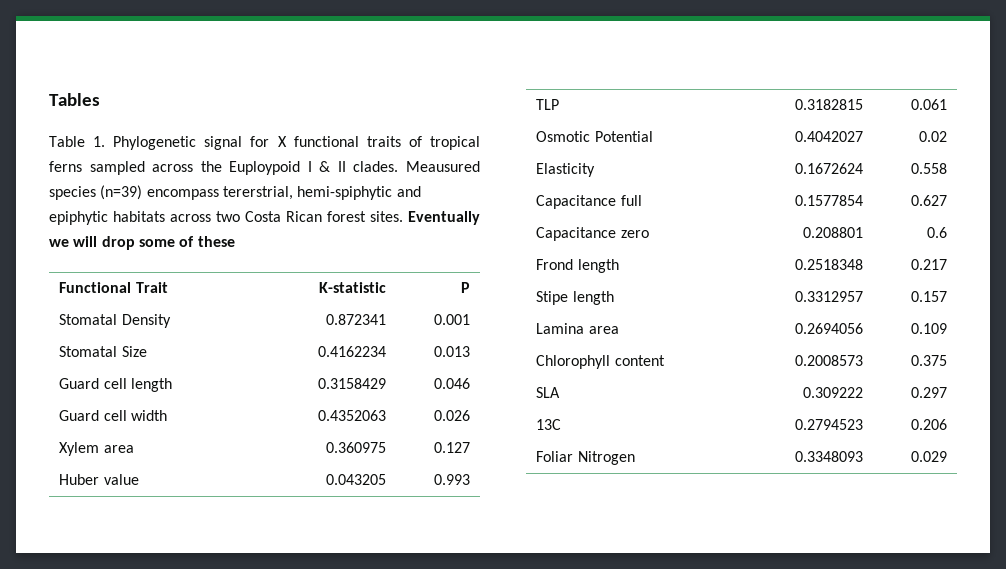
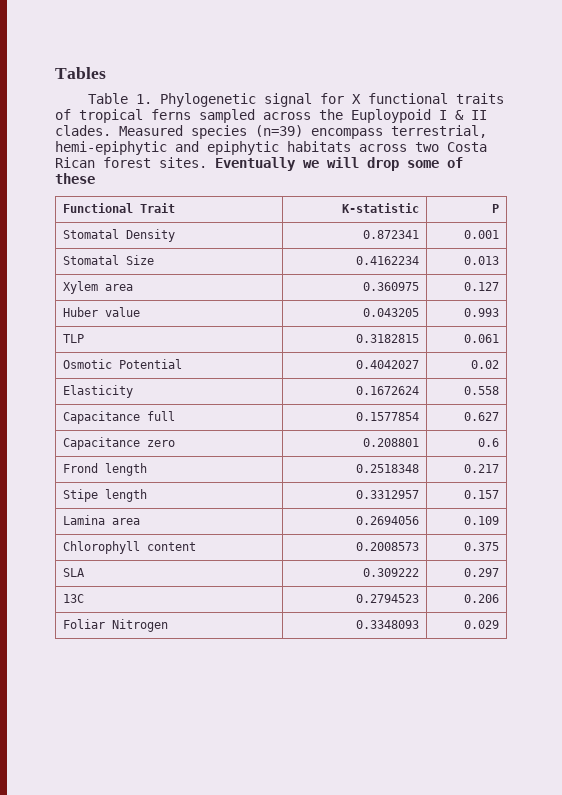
[405,161,480,172] Meausured -> [119,125,183,136] Measured
[222,186,393,200] tererstrial, hemi-spiphytic -> [391,125,487,138] [55,141,167,155] terrestrial, hemi-epiphytic
[59,378,172,392] [317,378,386,389] [433,378,470,389] [59,410,167,421] [317,410,386,421] [433,410,470,421] // Guard cell length | 0.3158429 | 0.046 // Guard cell width | 0.4352063 | 0.026 -> (500, 260) none

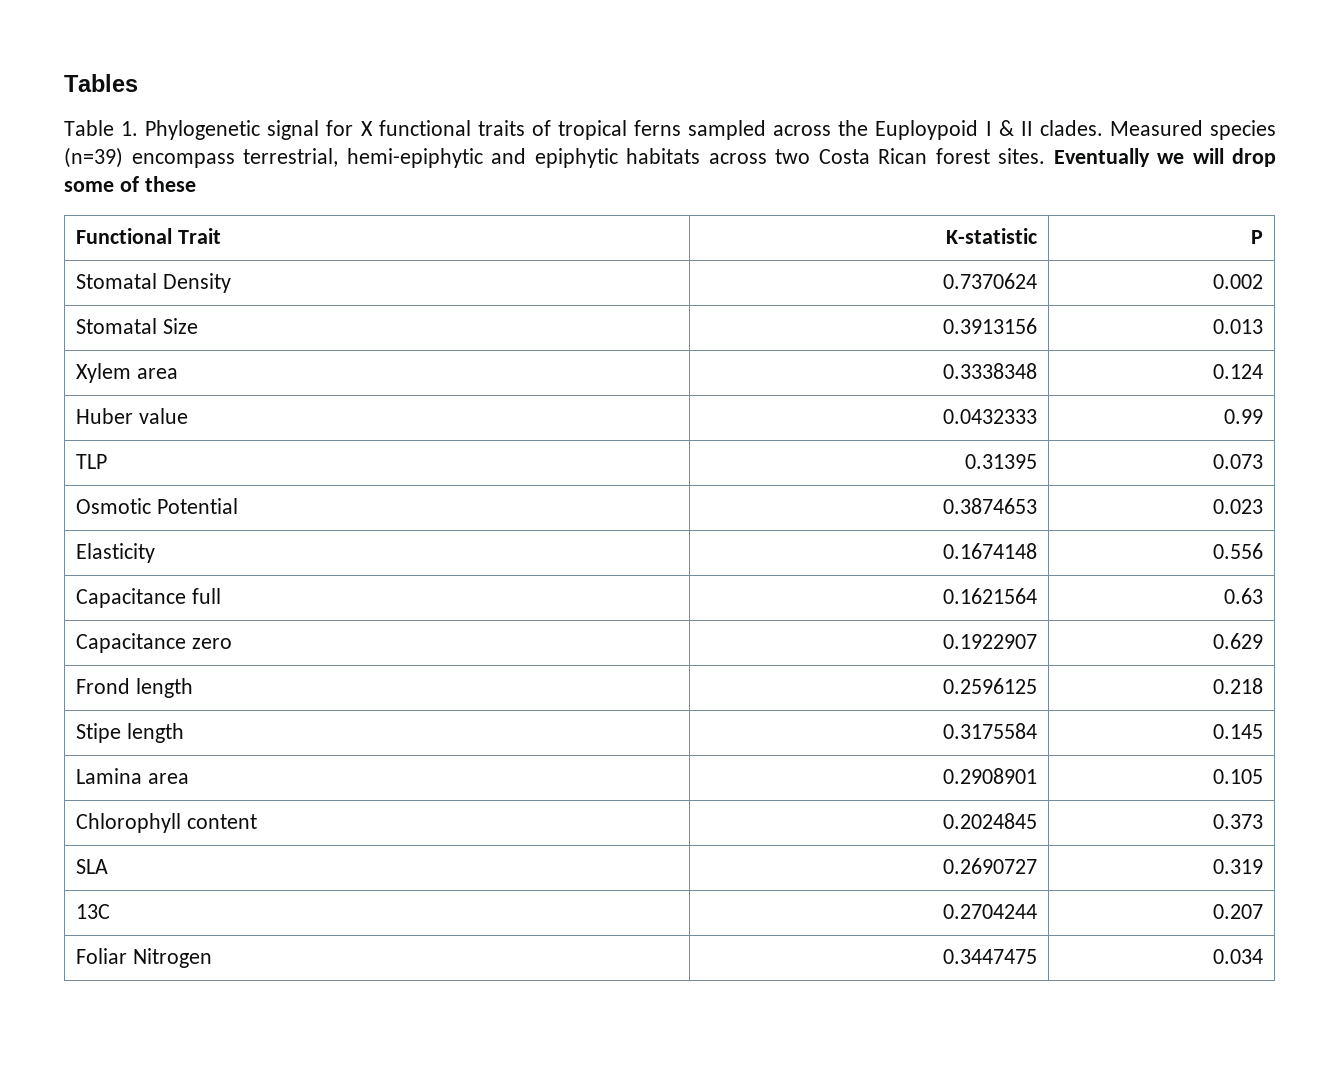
[363,230,420,239] [464,230,500,239] 0.872341 | 0.001 -> [942,273,1037,289] [1212,274,1263,289] 0.7370624 | 0.002
[356,256,420,265] 0.4162234 -> [942,318,1037,334] 0.3913156
[363,282,420,291] [464,282,500,291] 0.360975 | 0.127 -> [942,363,1037,379] [1212,364,1263,379] 0.3338348 | 0.124
[363,308,420,317] [464,308,500,317] 0.043205 | 0.993 -> [942,409,1037,424] [1223,409,1263,424] 0.0432333 | 0.99
[356,334,420,343] [464,334,500,343] 0.3182815 | 0.061 -> [964,454,1037,469] [1212,454,1263,469] 0.31395 | 0.073
[356,360,420,369] [471,360,500,369] 0.4042027 | 0.02 -> [942,498,1037,514] [1212,499,1263,514] 0.3874653 | 0.023
[356,386,420,395] [464,386,500,395] 0.1672624 | 0.558 -> [942,543,1037,559] [1212,543,1263,559] 0.1674148 | 0.556
[356,412,420,421] [464,412,500,421] 0.1577854 | 0.627 -> [942,588,1037,604] [1223,588,1263,604] 0.1621564 | 0.63
[363,438,420,447] [478,438,500,447] 0.208801 | 0.6 -> [942,634,1037,649] [1212,633,1263,649] 0.1922907 | 0.629
[356,464,420,473] [464,464,500,473] 0.2518348 | 0.217 -> [942,678,1037,694] [1212,678,1263,694] 0.2596125 | 0.218
[356,490,420,499] [464,490,500,499] 0.3312957 | 0.157 -> [942,723,1037,739] [1212,724,1263,739] 0.3175584 | 0.145
[356,516,420,525] [464,516,500,525] 0.2694056 | 0.109 -> [942,768,1037,784] [1212,769,1263,784] 0.2908901 | 0.105
[356,542,420,551] [464,542,500,551] 0.2008573 | 0.375 -> [942,813,1037,829] [1212,814,1263,829] 0.2024845 | 0.373
[363,568,420,577] [464,568,500,577] 0.309222 | 0.297 -> [942,858,1037,874] [1212,859,1263,874] 0.2690727 | 0.319
[356,594,420,603] [464,594,500,603] 0.2794523 | 0.206 -> [942,904,1037,919] [1212,904,1263,919] 0.2704244 | 0.207
[356,620,420,629] [464,620,500,629] 0.3348093 | 0.029 -> [942,949,1037,964] [1212,949,1263,964] 0.3447475 | 0.034

